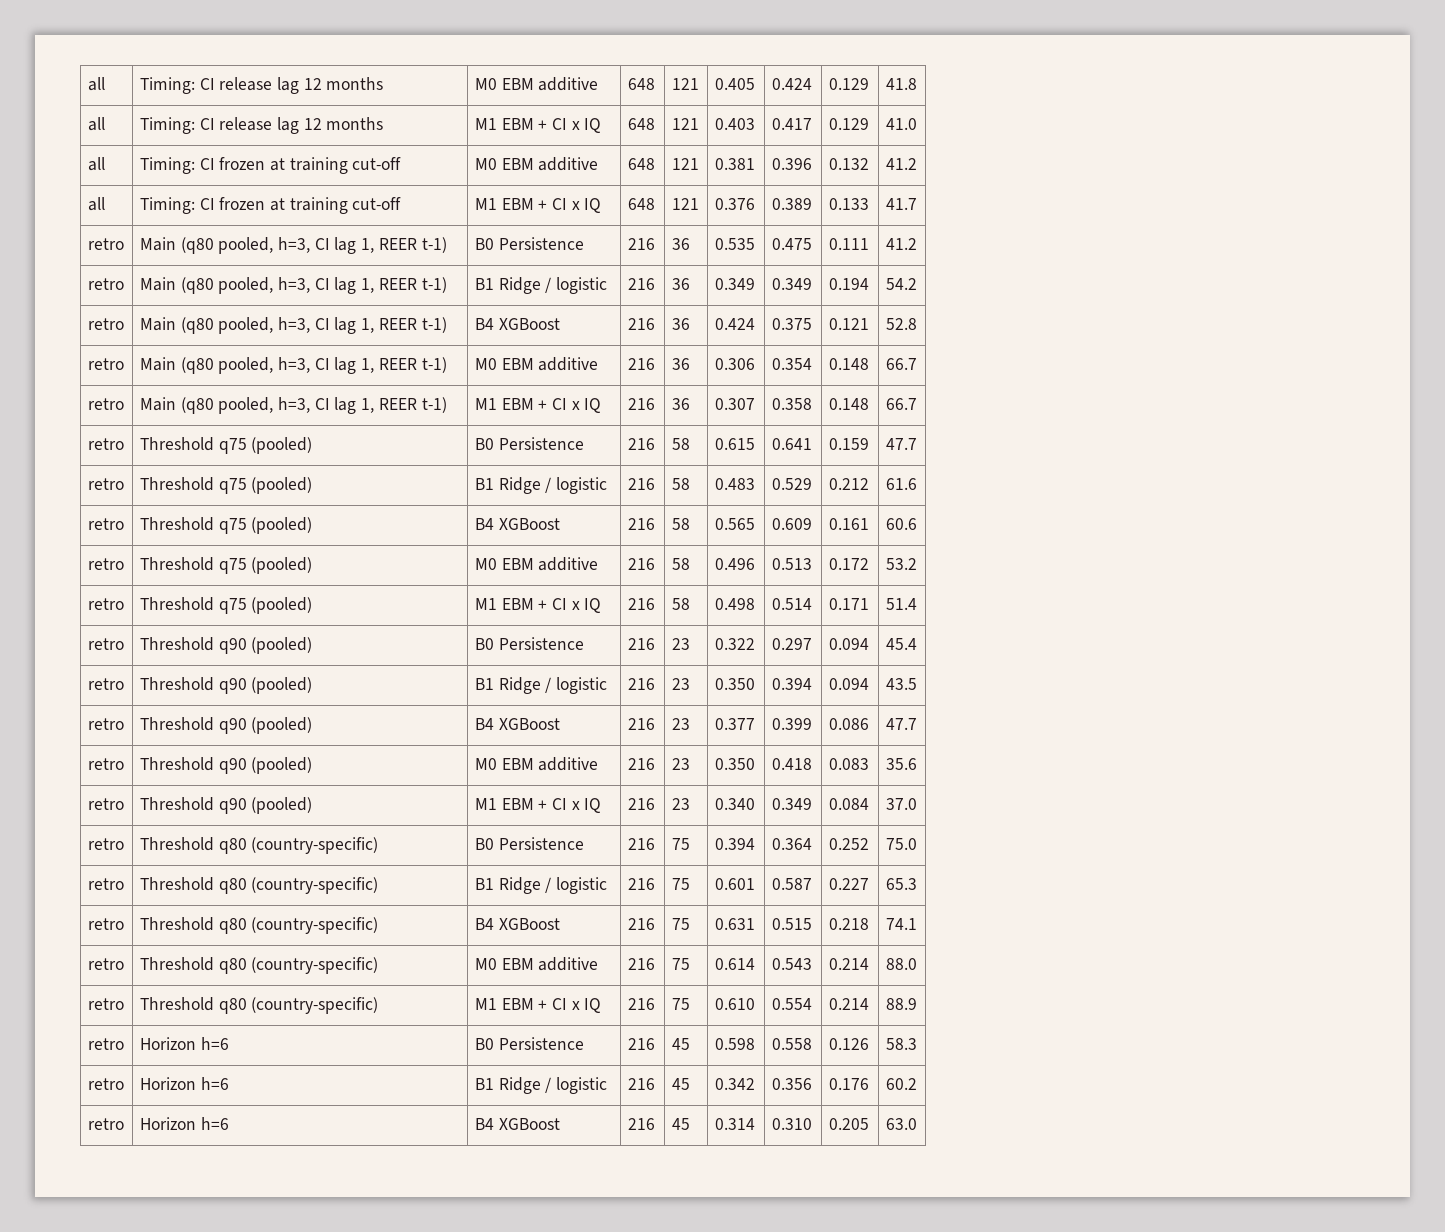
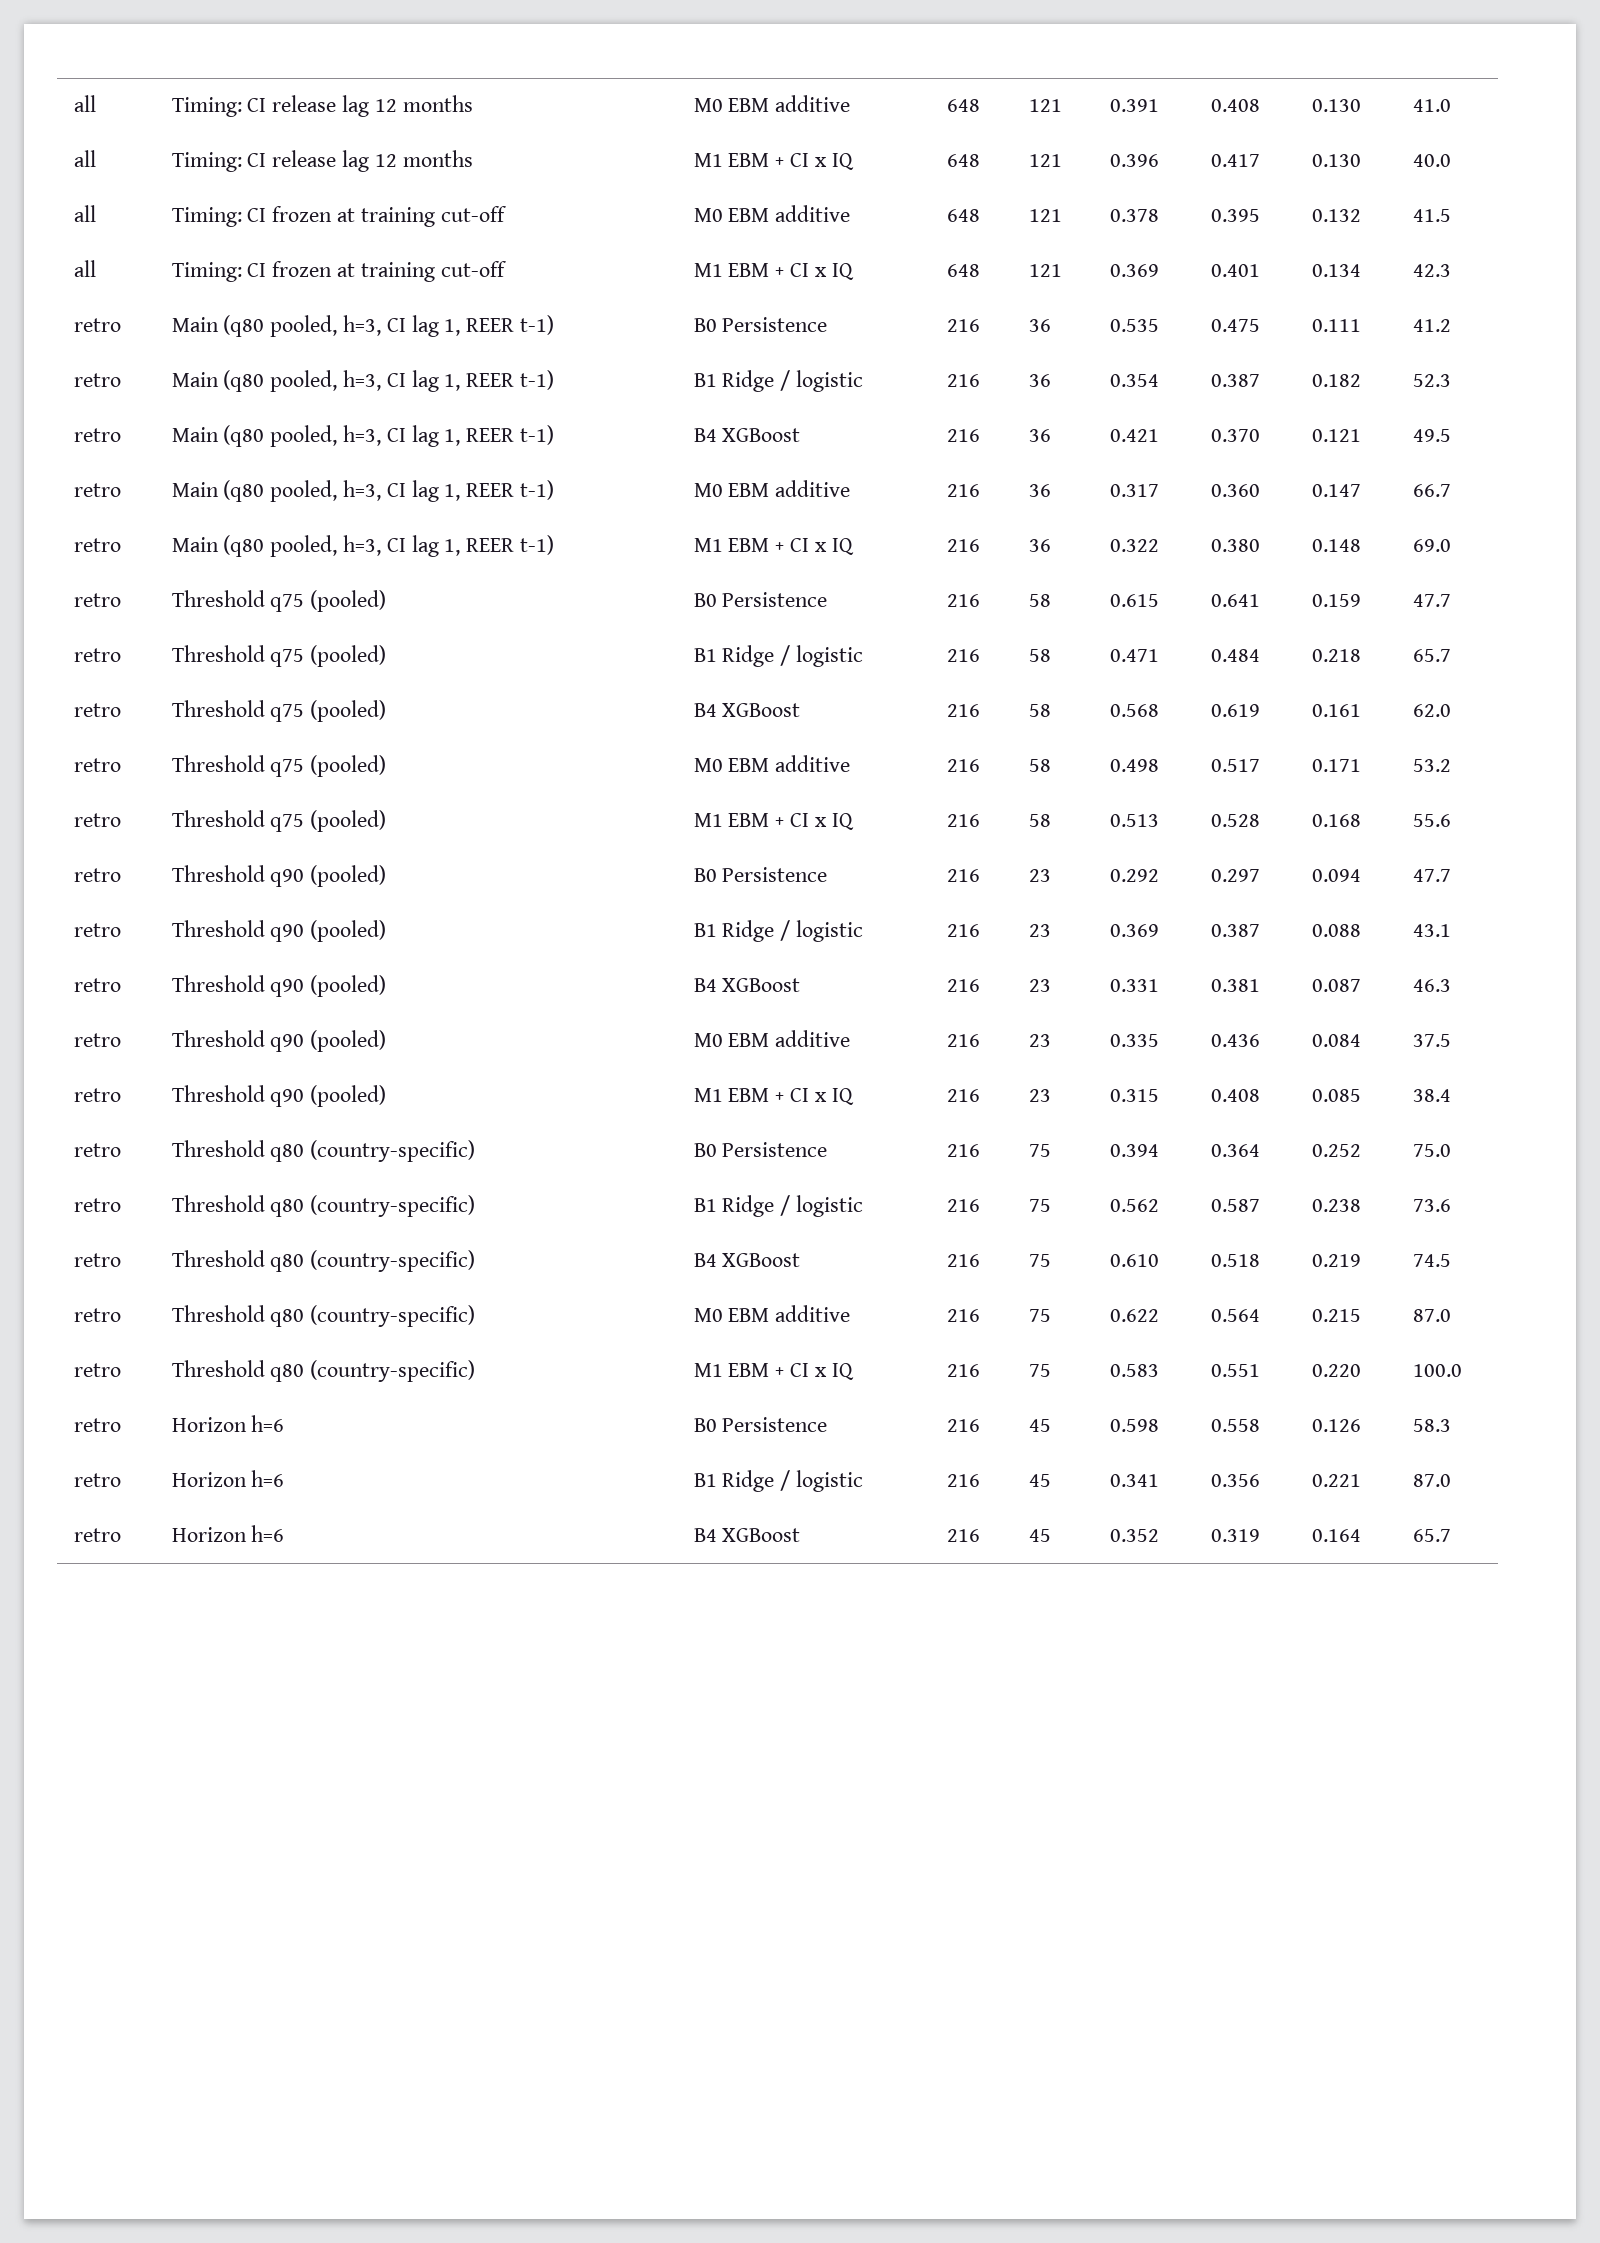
[714,78,755,90] [771,78,812,90] [828,78,869,90] [885,78,917,90] 0.405 | 0.424 | 0.129 | 41.8 -> [1109,99,1159,112] [1210,99,1260,112] [1311,99,1361,112] [1412,99,1451,112] 0.391 | 0.408 | 0.130 | 41.0
[714,118,755,130] 0.403 -> [1109,154,1159,167] 0.396
[828,118,869,130] [885,118,917,130] 0.129 | 41.0 -> [1311,154,1361,167] [1412,154,1451,167] 0.130 | 40.0
[714,158,755,170] [771,158,812,170] 0.381 | 0.396 -> [1109,209,1159,222] [1210,209,1260,222] 0.378 | 0.395
[885,158,917,170] 41.2 -> [1412,209,1451,222] 41.5
[714,198,755,210] [771,198,812,210] [828,198,869,210] [885,198,917,210] 0.376 | 0.389 | 0.133 | 41.7 -> [1109,264,1159,277] [1210,264,1260,277] [1311,264,1361,277] [1412,264,1451,277] 0.369 | 0.401 | 0.134 | 42.3
[714,278,755,290] [771,278,812,290] [828,278,869,290] [885,278,917,290] 0.349 | 0.349 | 0.194 | 54.2 -> [1109,374,1159,387] [1210,374,1260,387] [1311,374,1361,387] [1412,374,1451,387] 0.354 | 0.387 | 0.182 | 52.3
[714,318,755,330] [771,318,812,330] 0.424 | 0.375 -> [1109,429,1159,442] [1210,429,1260,442] 0.421 | 0.370
[885,318,917,330] 52.8 -> [1412,429,1451,442] 49.5
[714,358,755,370] [771,358,812,370] [828,358,869,370] 0.306 | 0.354 | 0.148 -> [1109,484,1159,497] [1210,484,1260,497] [1311,484,1361,497] 0.317 | 0.360 | 0.147
[714,398,755,410] [771,398,812,410] [828,398,869,410] [885,398,917,410] 0.307 | 0.358 | 0.148 | 66.7 -> [1109,539,1159,552] [1210,539,1260,552] [1311,539,1361,552] [1412,539,1451,552] 0.322 | 0.380 | 0.148 | 69.0
[714,478,755,490] [771,478,812,490] [828,478,869,490] [885,478,917,490] 0.483 | 0.529 | 0.212 | 61.6 -> [1109,649,1159,662] [1210,649,1260,662] [1311,649,1361,662] [1412,649,1451,662] 0.471 | 0.484 | 0.218 | 65.7
[714,518,755,530] [771,518,812,530] 0.565 | 0.609 -> [1109,704,1159,717] [1210,704,1260,717] 0.568 | 0.619
[885,518,917,530] 60.6 -> [1412,704,1451,717] 62.0
[714,558,755,570] [771,558,812,570] [828,558,869,570] 0.496 | 0.513 | 0.172 -> [1109,759,1159,772] [1210,759,1260,772] [1311,759,1361,772] 0.498 | 0.517 | 0.171
[714,598,755,610] [771,598,812,610] [828,598,869,610] [885,598,917,610] 0.498 | 0.514 | 0.171 | 51.4 -> [1109,814,1159,827] [1210,814,1260,827] [1311,814,1361,827] [1412,814,1451,827] 0.513 | 0.528 | 0.168 | 55.6
[714,638,755,650] 0.322 -> [1109,869,1159,882] 0.292
[885,638,917,650] 45.4 -> [1412,869,1451,882] 47.7
[714,678,755,690] [771,678,812,690] [828,678,869,690] [885,678,917,690] 0.350 | 0.394 | 0.094 | 43.5 -> [1109,924,1159,937] [1210,924,1260,937] [1311,924,1361,937] [1412,924,1451,937] 0.369 | 0.387 | 0.088 | 43.1
[714,718,755,730] [771,718,812,730] [828,718,869,730] [885,718,917,730] 0.377 | 0.399 | 0.086 | 47.7 -> [1109,979,1159,992] [1210,979,1260,992] [1311,979,1361,992] [1412,979,1451,992] 0.331 | 0.381 | 0.087 | 46.3
[714,758,755,770] [771,758,812,770] [828,758,869,770] [885,758,917,770] 0.350 | 0.418 | 0.083 | 35.6 -> [1109,1034,1159,1047] [1210,1034,1260,1047] [1311,1034,1361,1047] [1412,1034,1451,1047] 0.335 | 0.436 | 0.084 | 37.5
[714,798,755,810] [771,798,812,810] [828,798,869,810] [885,798,917,810] 0.340 | 0.349 | 0.084 | 37.0 -> [1109,1089,1159,1102] [1210,1089,1260,1102] [1311,1089,1361,1102] [1412,1089,1451,1102] 0.315 | 0.408 | 0.085 | 38.4
[714,878,755,890] 0.601 -> [1109,1199,1159,1212] 0.562
[828,878,869,890] [885,878,917,890] 0.227 | 65.3 -> [1311,1199,1361,1212] [1412,1199,1451,1212] 0.238 | 73.6
[714,918,755,930] [771,918,812,930] [828,918,869,930] [885,918,917,930] 0.631 | 0.515 | 0.218 | 74.1 -> [1109,1254,1159,1267] [1210,1254,1260,1267] [1311,1254,1361,1267] [1412,1254,1451,1267] 0.610 | 0.518 | 0.219 | 74.5
[714,958,755,970] [771,958,812,970] [828,958,869,970] [885,958,917,970] 0.614 | 0.543 | 0.214 | 88.0 -> [1109,1309,1159,1322] [1210,1309,1260,1322] [1311,1309,1361,1322] [1412,1309,1451,1322] 0.622 | 0.564 | 0.215 | 87.0
[714,998,755,1010] [771,998,812,1010] [828,998,869,1010] [885,998,917,1010] 0.610 | 0.554 | 0.214 | 88.9 -> [1109,1364,1159,1377] [1210,1364,1260,1377] [1311,1364,1361,1377] [1412,1364,1462,1377] 0.583 | 0.551 | 0.220 | 100.0
[714,1078,755,1090] 0.342 -> [1109,1474,1159,1487] 0.341
[828,1078,869,1090] [885,1078,917,1090] 0.176 | 60.2 -> [1311,1474,1361,1487] [1412,1474,1451,1487] 0.221 | 87.0
[714,1118,755,1130] [771,1118,812,1130] [828,1118,869,1130] [885,1118,917,1130] 0.314 | 0.310 | 0.205 | 63.0 -> [1109,1529,1159,1542] [1210,1529,1260,1542] [1311,1529,1361,1542] [1412,1529,1451,1542] 0.352 | 0.319 | 0.164 | 65.7

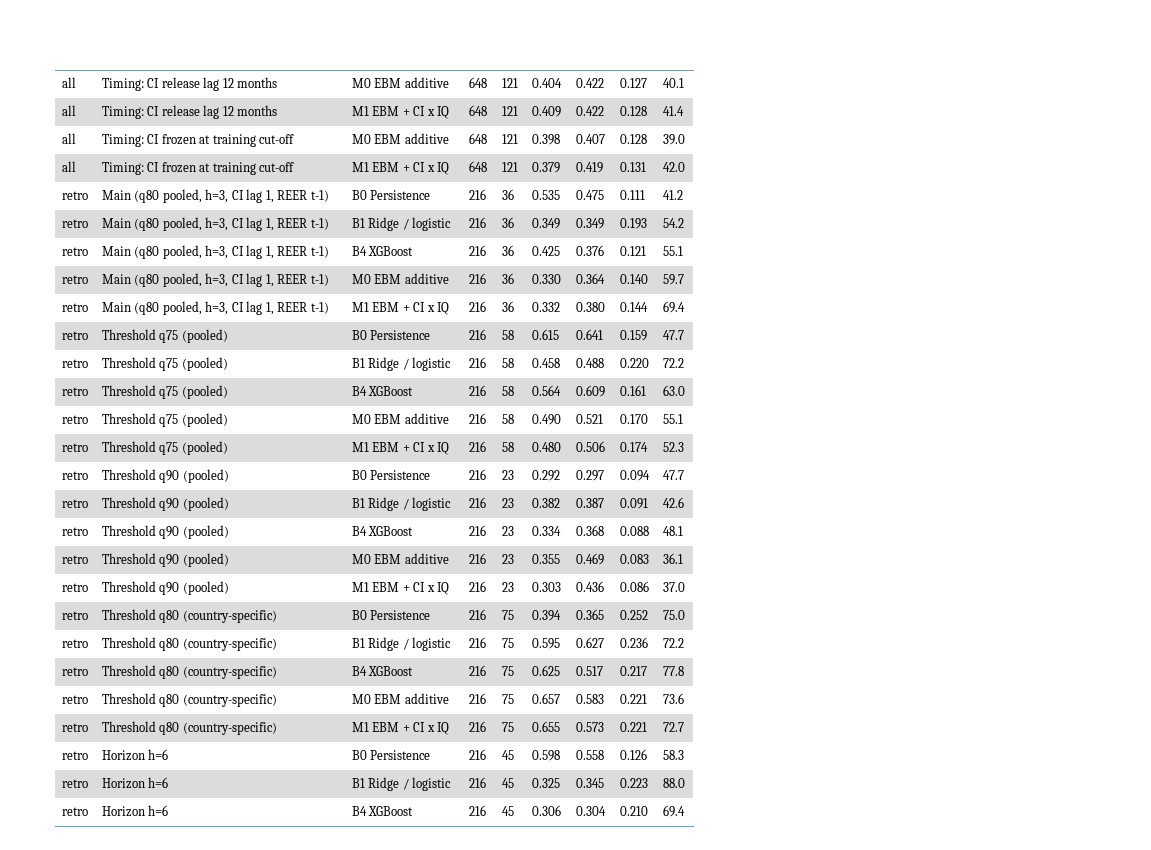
[1109,99,1159,112] [1210,99,1260,112] [1311,99,1361,112] [1412,99,1451,112] 0.391 | 0.408 | 0.130 | 41.0 -> [531,78,562,88] [575,78,604,88] [619,78,647,88] [662,78,684,88] 0.404 | 0.422 | 0.127 | 40.1
[1109,154,1159,167] [1210,154,1260,167] [1311,154,1361,167] [1412,154,1451,167] 0.396 | 0.417 | 0.130 | 40.0 -> [531,106,561,117] [575,106,604,116] [619,106,647,116] [662,106,684,116] 0.409 | 0.422 | 0.128 | 41.4
[1109,209,1159,222] [1210,209,1260,222] [1311,209,1361,222] [1412,209,1451,222] 0.378 | 0.395 | 0.132 | 41.5 -> [531,134,560,145] [575,134,605,144] [619,134,647,144] [662,134,685,145] 0.398 | 0.407 | 0.128 | 39.0
[1109,264,1159,277] [1210,264,1260,277] [1311,264,1361,277] [1412,264,1451,277] 0.369 | 0.401 | 0.134 | 42.3 -> [531,162,560,173] [575,162,603,173] [619,162,646,172] [662,162,685,172] 0.379 | 0.419 | 0.131 | 42.0
[1109,374,1159,387] [1210,374,1260,387] [1311,374,1361,387] [1412,374,1451,387] 0.354 | 0.387 | 0.182 | 52.3 -> [531,218,560,229] [575,218,604,229] [619,218,647,229] [662,218,684,228] 0.349 | 0.349 | 0.193 | 54.2
[1109,429,1159,442] [1210,429,1260,442] 0.421 | 0.370 -> [531,246,560,256] [575,245,604,256] 0.425 | 0.376
[1412,429,1451,442] 49.5 -> [662,246,683,256] 55.1
[1109,484,1159,497] [1210,484,1260,497] [1311,484,1361,497] [1412,484,1451,497] 0.317 | 0.360 | 0.147 | 66.7 -> [531,274,561,284] [575,273,605,284] [619,274,648,284] [662,274,684,285] 0.330 | 0.364 | 0.140 | 59.7
[1109,539,1159,552] 0.322 -> [531,302,560,312] 0.332
[1311,539,1361,552] [1412,539,1451,552] 0.148 | 69.0 -> [619,302,648,312] [662,301,685,313] 0.144 | 69.4
[1109,649,1159,662] [1210,649,1260,662] [1311,649,1361,662] [1412,649,1451,662] 0.471 | 0.484 | 0.218 | 65.7 -> [531,358,560,368] [575,358,604,368] [619,358,649,368] [662,358,684,368] 0.458 | 0.488 | 0.220 | 72.2
[1109,704,1159,717] [1210,704,1260,717] 0.568 | 0.619 -> [531,385,561,396] [575,385,605,397] 0.564 | 0.609
[1412,704,1451,717] 62.0 -> [662,385,685,396] 63.0
[1109,759,1159,772] [1210,759,1260,772] [1311,759,1361,772] [1412,759,1451,772] 0.498 | 0.517 | 0.171 | 53.2 -> [531,414,561,425] [575,414,603,424] [619,414,648,424] [662,414,683,424] 0.490 | 0.521 | 0.170 | 55.1
[1109,814,1159,827] [1210,814,1260,827] [1311,814,1361,827] [1412,814,1451,827] 0.513 | 0.528 | 0.168 | 55.6 -> [531,442,561,452] [575,441,605,452] [619,442,648,452] [662,442,684,452] 0.480 | 0.506 | 0.174 | 52.3
[1109,924,1159,937] [1210,924,1260,937] [1311,924,1361,937] [1412,924,1451,937] 0.369 | 0.387 | 0.088 | 43.1 -> [531,498,560,508] [575,498,604,508] [619,498,648,509] [662,497,684,508] 0.382 | 0.387 | 0.091 | 42.6
[1109,979,1159,992] [1210,979,1260,992] [1311,979,1361,992] [1412,979,1451,992] 0.331 | 0.381 | 0.087 | 46.3 -> [531,526,561,536] [575,525,604,536] [619,526,649,536] [662,526,683,536] 0.334 | 0.368 | 0.088 | 48.1
[1109,1034,1159,1047] [1210,1034,1260,1047] [1311,1034,1361,1047] [1412,1034,1451,1047] 0.335 | 0.436 | 0.084 | 37.5 -> [531,554,560,564] [575,553,604,565] [619,554,649,564] [662,553,683,564] 0.355 | 0.469 | 0.083 | 36.1
[1109,1089,1159,1102] [1210,1089,1260,1102] [1311,1089,1361,1102] [1412,1089,1451,1102] 0.315 | 0.408 | 0.085 | 38.4 -> [531,582,561,592] [575,581,604,592] [619,581,649,592] [662,582,685,592] 0.303 | 0.436 | 0.086 | 37.0
[1210,1144,1260,1157] 0.364 -> [575,609,604,620] 0.365
[1109,1199,1159,1212] [1210,1199,1260,1212] [1311,1199,1361,1212] [1412,1199,1451,1212] 0.562 | 0.587 | 0.238 | 73.6 -> [531,638,560,649] [575,637,604,648] [619,637,648,648] [662,638,684,648] 0.595 | 0.627 | 0.236 | 72.2
[1109,1254,1159,1267] [1210,1254,1260,1267] [1311,1254,1361,1267] [1412,1254,1451,1267] 0.610 | 0.518 | 0.219 | 74.5 -> [531,665,560,676] [575,666,603,676] [619,666,647,676] [662,666,684,676] 0.625 | 0.517 | 0.217 | 77.8
[1109,1309,1159,1322] [1210,1309,1260,1322] [1311,1309,1361,1322] [1412,1309,1451,1322] 0.622 | 0.564 | 0.215 | 87.0 -> [531,693,560,704] [575,694,604,704] [619,694,647,704] [662,693,684,704] 0.657 | 0.583 | 0.221 | 73.6
[1109,1364,1159,1377] [1210,1364,1260,1377] [1311,1364,1361,1377] [1412,1364,1462,1377] 0.583 | 0.551 | 0.220 | 100.0 -> [531,721,560,732] [575,722,604,732] [619,722,647,732] [662,722,684,732] 0.655 | 0.573 | 0.221 | 72.7
[1109,1474,1159,1487] [1210,1474,1260,1487] [1311,1474,1361,1487] [1412,1474,1451,1487] 0.341 | 0.356 | 0.221 | 87.0 -> [531,778,560,788] [575,778,604,788] [619,778,648,788] [662,778,685,788] 0.325 | 0.345 | 0.223 | 88.0
[1109,1529,1159,1542] [1210,1529,1260,1542] [1311,1529,1361,1542] [1412,1529,1451,1542] 0.352 | 0.319 | 0.164 | 65.7 -> [531,805,561,816] [575,806,606,816] [619,806,648,816] [662,805,685,817] 0.306 | 0.304 | 0.210 | 69.4

